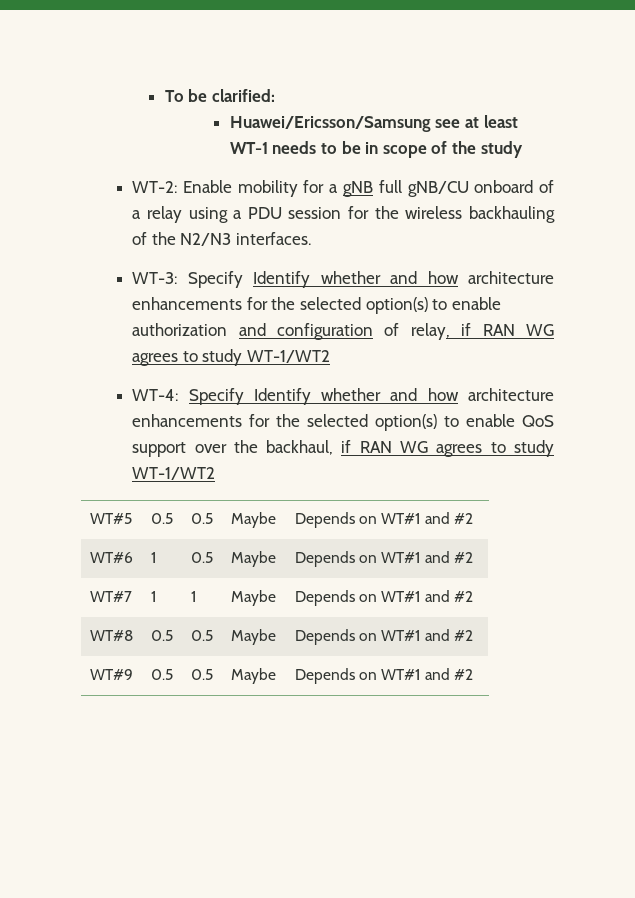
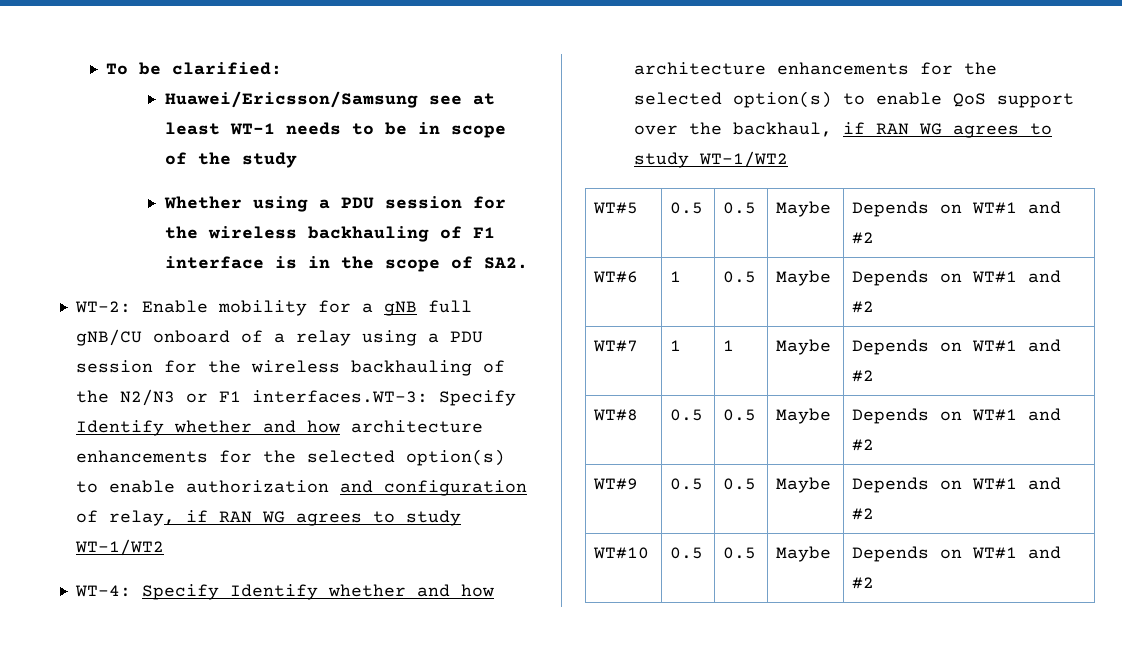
(523, 149) none -> [163,196,506,212] [164,226,495,242] [164,256,528,272] // Whether using a PDU session for the wireless backhauling of F1 interface is in the scope of SA2.
[235,232,311,245] [132,272,178,284] interfaces. // WT-3: -> [186,390,429,403] or F1 interfaces.WT-3:
(474, 674) none -> [592,547,649,559] [669,547,703,559] [722,547,756,559] [775,546,831,562] [851,546,1061,562] [851,577,874,589] // WT#10 | 0.5 | 0.5 | Maybe | Depends on WT#1 and #2

